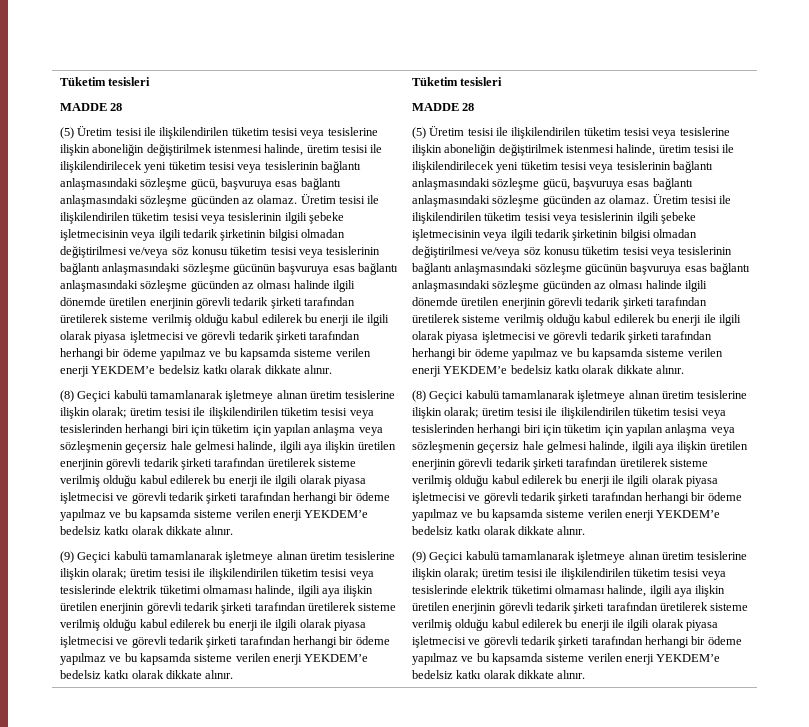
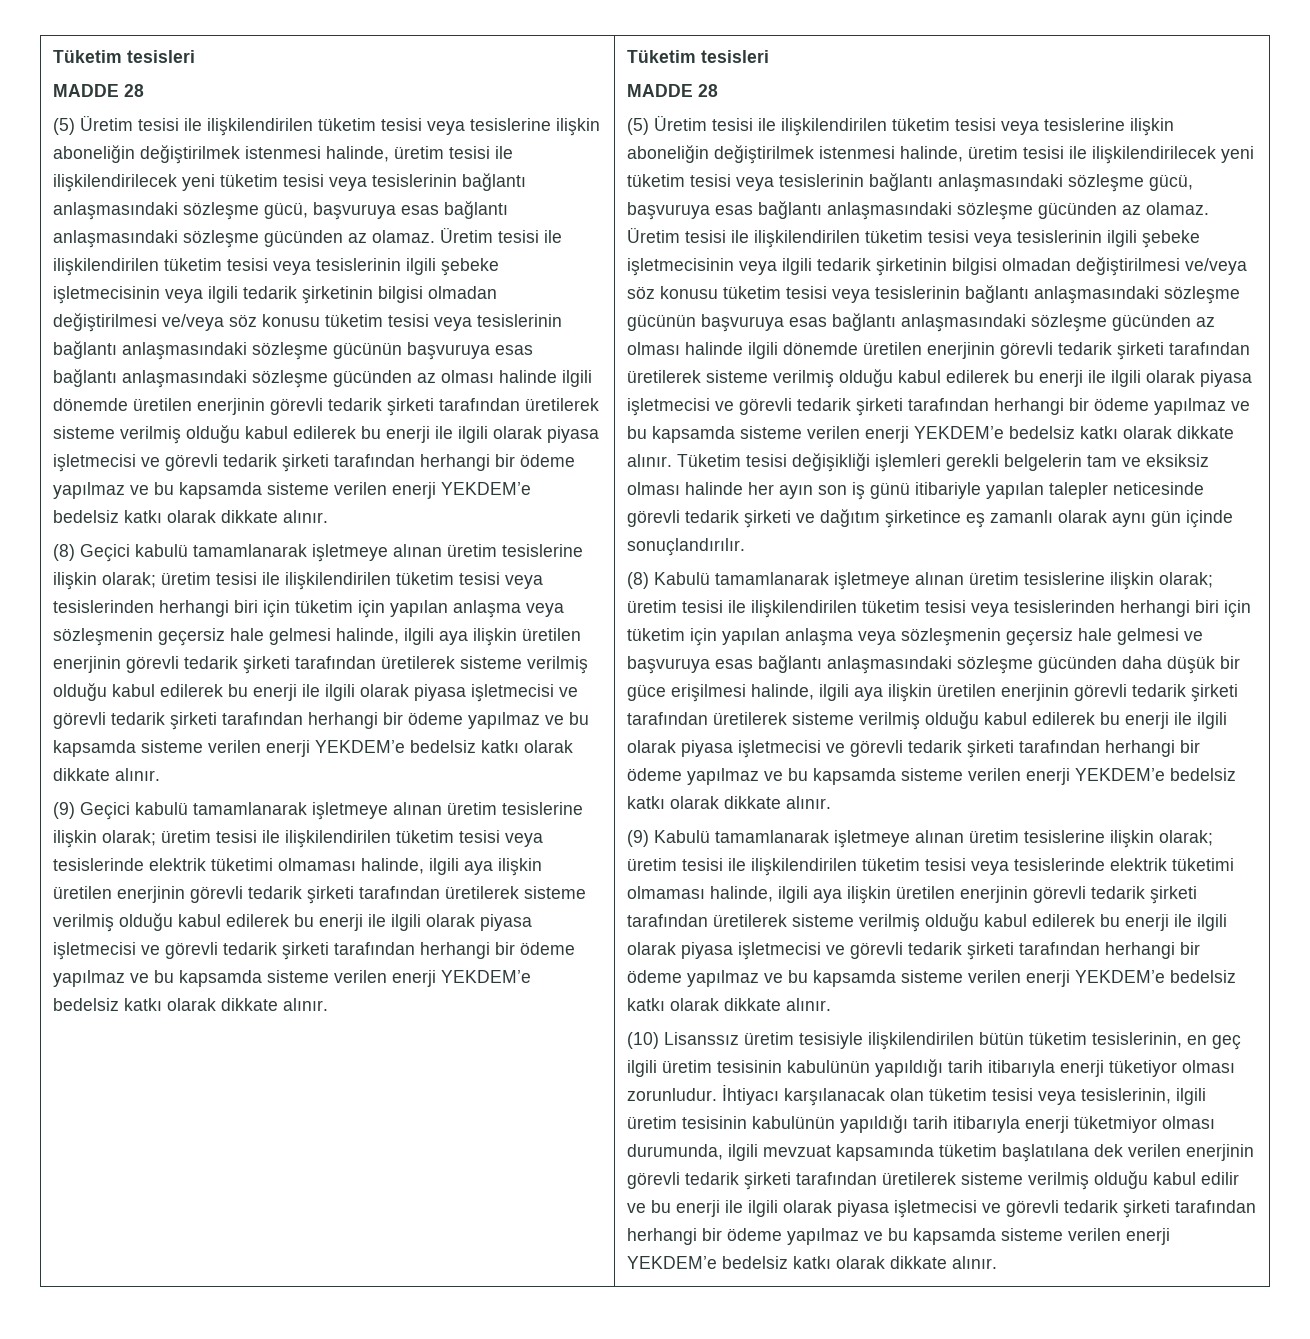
[411,390,500,402] // (8) Geçici kabulü -> [677,453,1210,472] [627,482,1205,500] [627,509,1234,528] [627,538,746,556] [627,572,711,589] Tüketim tesisi değişikliği işlemleri gerekli belgelerin tam ve eksiksiz olması halinde her ayın son iş günü itibariyle yapılan talepler neticesinde görevli tedarik şirketi ve dağıtım şirketince eş zamanlı olarak aynı gün içinde sonuçlandırılır. // (8) Kabulü
(587, 447) none -> [1184,631,1204,641] [627,655,1241,674] [627,684,747,702] ve başvuruya esas bağlantı anlaşmasındaki sözleşme gücünden daha düşük bir güce erişilmesi
[429,551,500,563] Geçici kabulü -> [654,830,711,843] Kabulü
(586, 674) none -> [627,1032,1242,1050] [627,1059,1236,1077] [627,1084,1207,1106] [627,1115,1216,1133] [627,1144,1255,1162] [627,1171,1240,1190] [627,1200,1257,1218] [627,1228,1171,1245] [627,1256,998,1269] // (10) Lisanssız üretim tesisiyle ilişkilendirilen bütün tüketim tesislerinin, en geç ilgili üretim tesisinin kabulünün yapıldığı tarih itibarıyla enerji tüketiyor olması zorunludur. İhtiyacı karşılanacak olan tüketim tesisi veya tesislerinin, ilgili üretim tesisinin kabulünün yapıldığı tarih itibarıyla enerji tüketmiyor olması durumunda, ilgili mevzuat kapsamında tüketim başlatılana dek verilen enerjinin görevli tedarik şirketi tarafından üretilerek sisteme verilmiş olduğu kabul edilir ve bu enerji ile ilgili olarak piyasa işletmecisi ve görevli tedarik şirketi tarafından herhangi bir ödeme yapılmaz ve bu kapsamda sisteme verilen enerji YEKDEM’e bedelsiz katkı olarak dikkate alınır.

